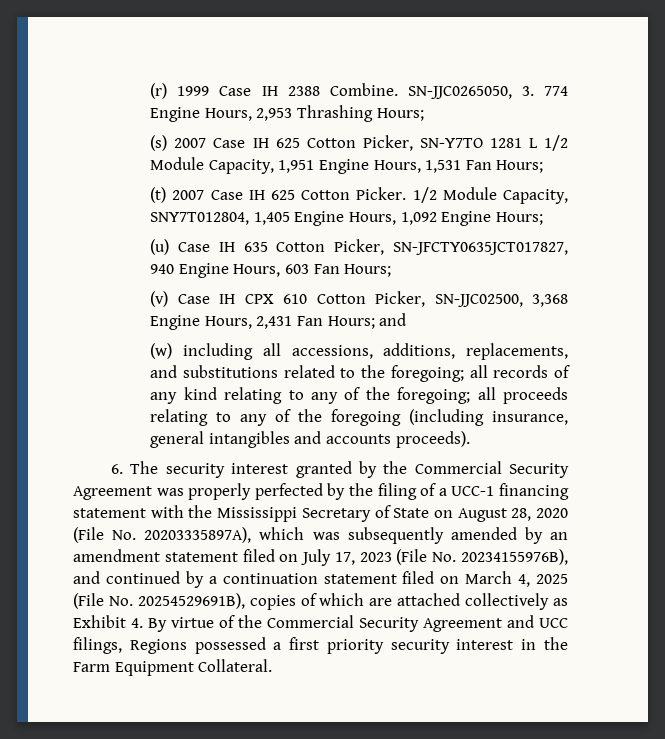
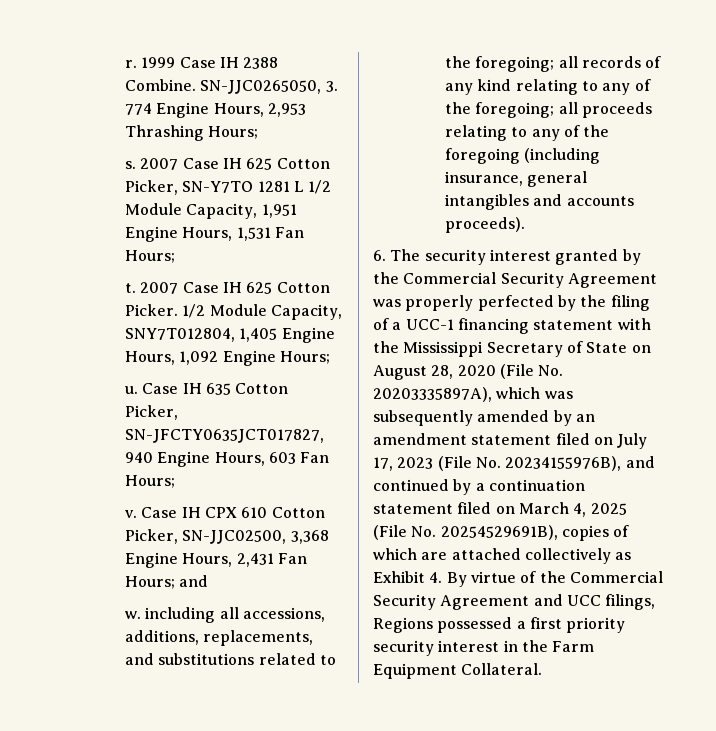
[150,83,168,99] (r) -> [125,60,138,68] r.
[150,135,168,151] (s) -> [125,161,137,169] s.
[150,187,167,203] (t) -> [125,283,137,293] t.
[150,239,170,255] (u) -> [125,386,139,394] u.
[150,291,169,307] (v) -> [125,510,138,518] v.
[150,343,173,359] (w) -> [125,611,142,619] w.

